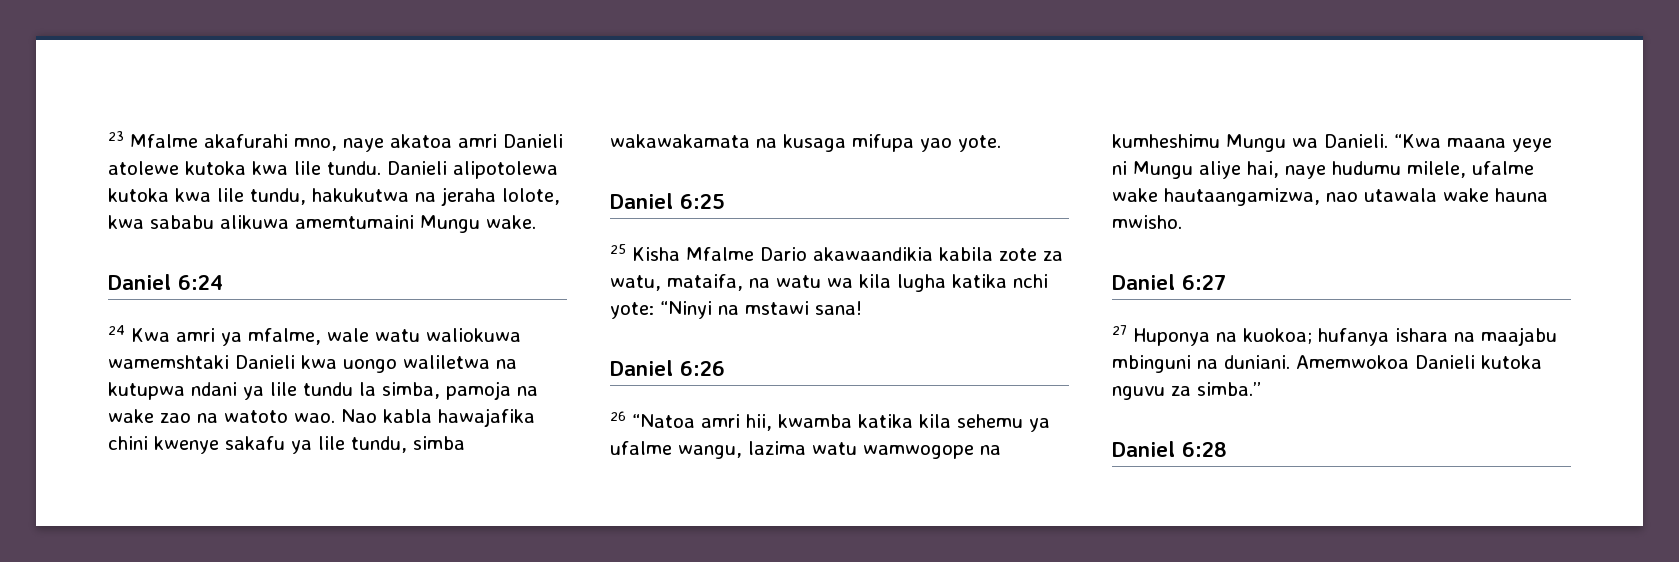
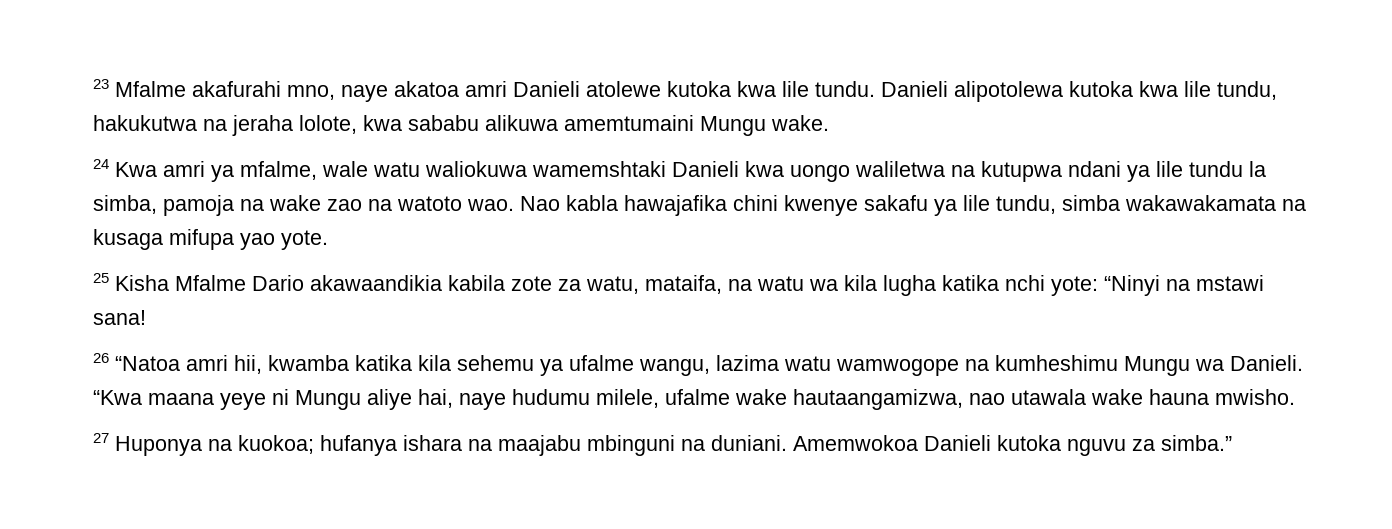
[108,274,223,290] // Daniel 6:24 -> (829, 123) none
[610,193,725,209] // Daniel 6:25 -> (328, 240) none
[610,360,725,376] // Daniel 6:26 -> (146, 317) none
[1112,274,1226,290] // Daniel 6:27 -> (1295, 397) none
[1112,441,1227,457] // Daniel 6:28 -> (1232, 443) none

